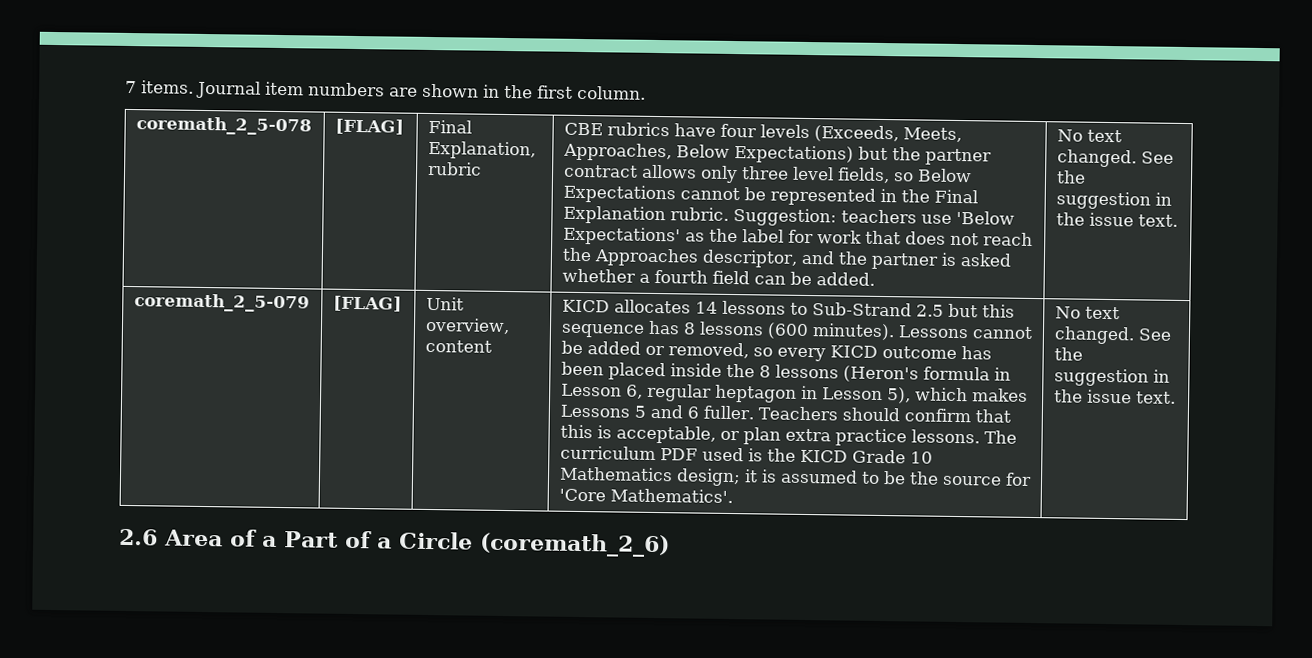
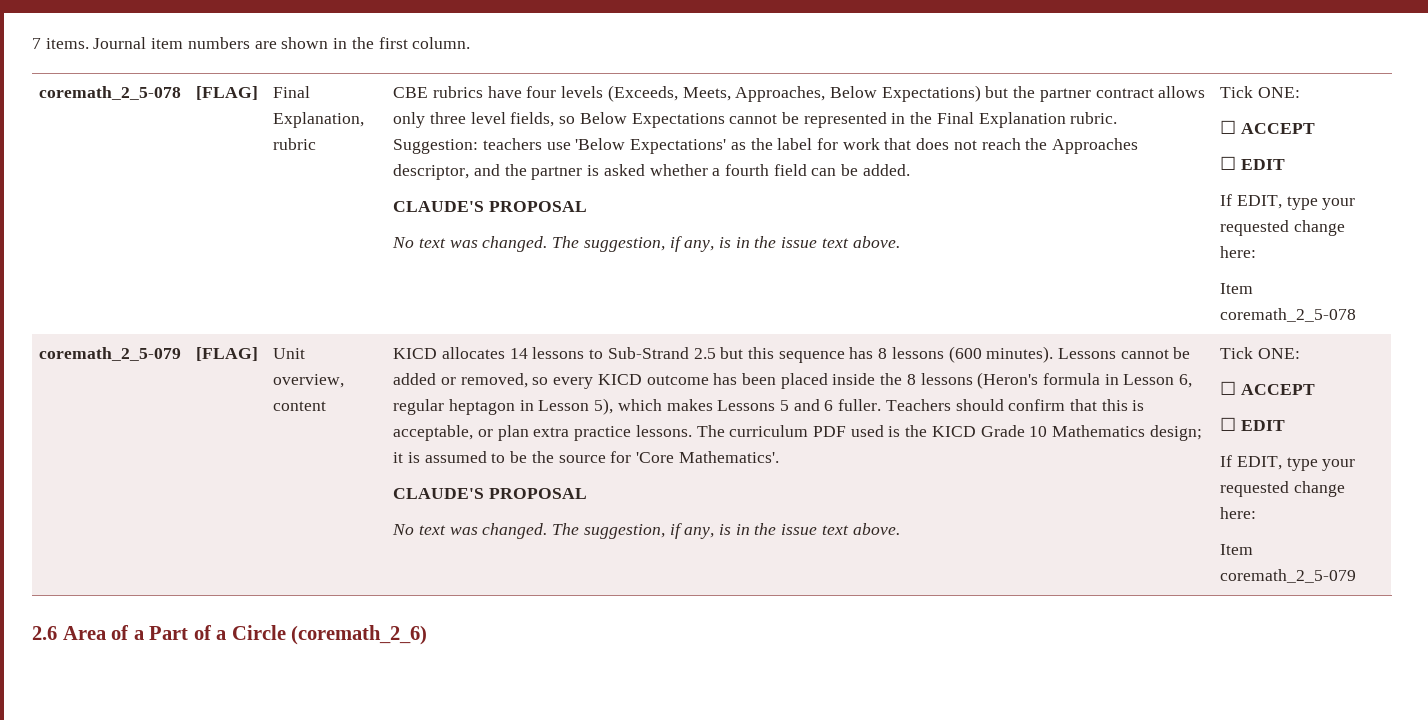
[1056,129,1122,143] [1056,149,1174,168] [1055,170,1086,184] [1055,191,1172,210] [1055,212,1178,227] | No text changed. See the suggestion in the issue text. -> [393,201,587,212] [392,236,900,252] [1220,86,1300,98] [1220,120,1315,134] [1220,156,1285,170] [1220,194,1356,210] [1220,220,1345,236] [1220,246,1257,258] [1220,283,1254,294] [1220,308,1357,322] // CLAUDE'S PROPOSAL // No text was changed. The suggestion, if any, is in the issue text above. | Tick ONE: // ☐ ACCEPT // ☐ EDIT // If EDIT, type your requested change here: // Item coremath_2_5-078
[1054,306,1120,320] [1053,326,1172,345] [1053,347,1083,361] [1053,368,1170,387] [1053,389,1176,404] | No text changed. See the suggestion in the issue text. -> [393,488,587,499] [392,523,900,539] [1220,347,1300,359] [1220,381,1315,395] [1220,417,1285,431] [1220,455,1356,471] [1220,481,1345,497] [1220,507,1257,519] [1220,544,1254,555] [1220,569,1357,583] // CLAUDE'S PROPOSAL // No text was changed. The suggestion, if any, is in the issue text above. | Tick ONE: // ☐ ACCEPT // ☐ EDIT // If EDIT, type your requested change here: // Item coremath_2_5-079

